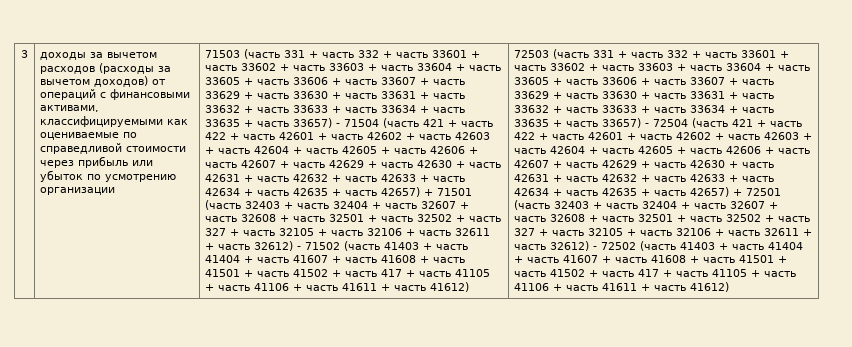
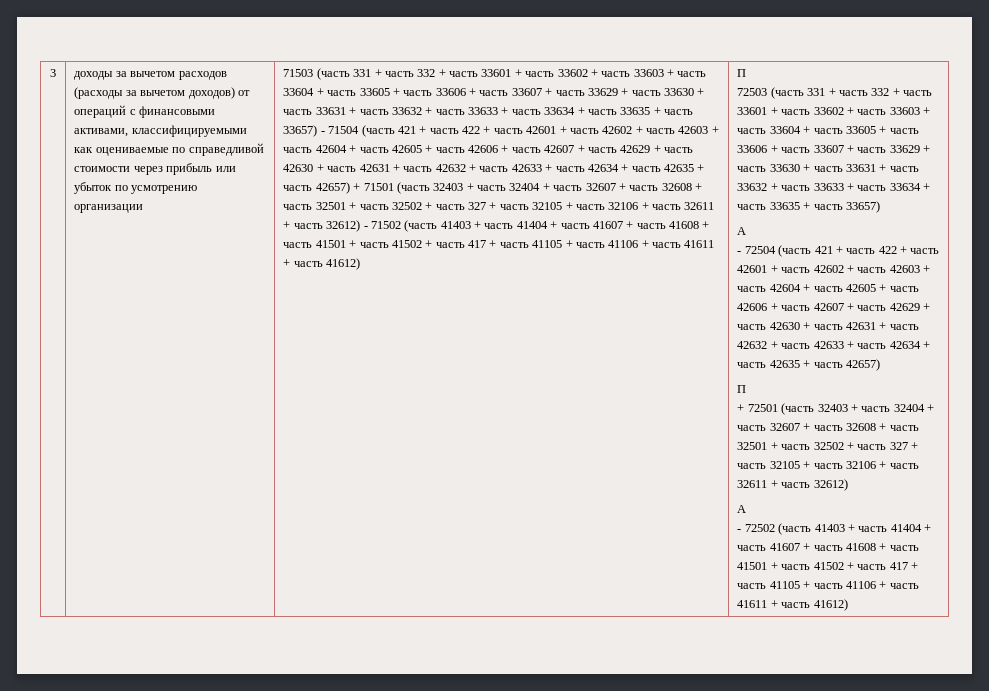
(470, 287) none -> [737,69,747,77] П //
(642, 123) none -> [737,227,747,235] // А //
(730, 192) none -> [737,385,747,393] // П //
(590, 246) none -> [737,505,747,513] // А //

